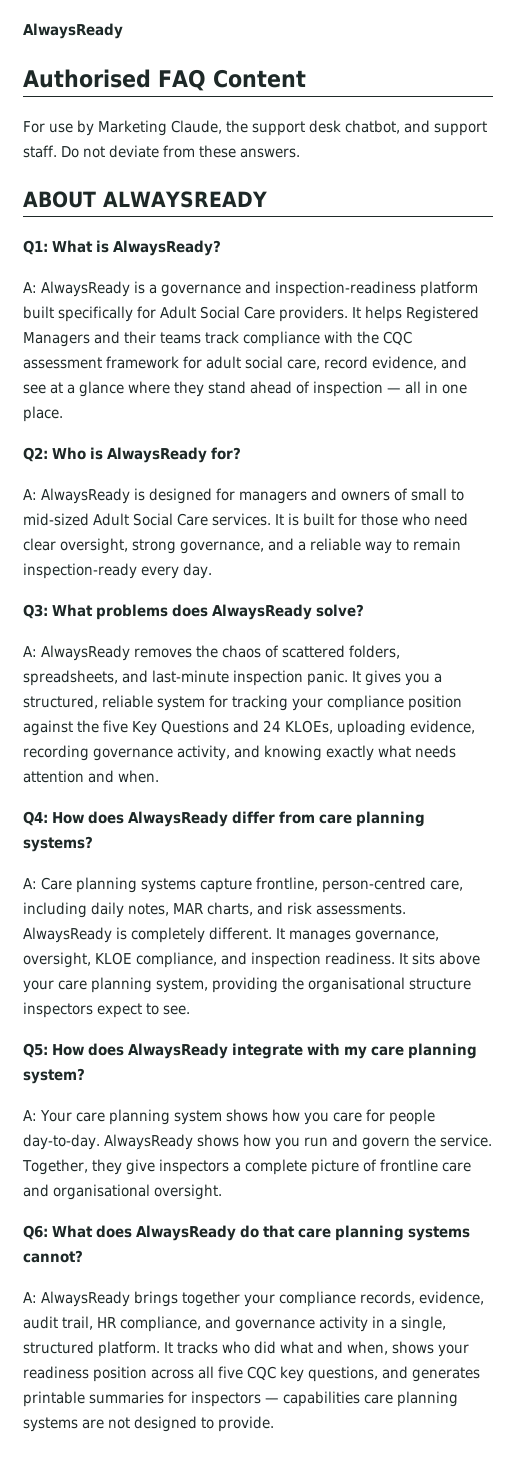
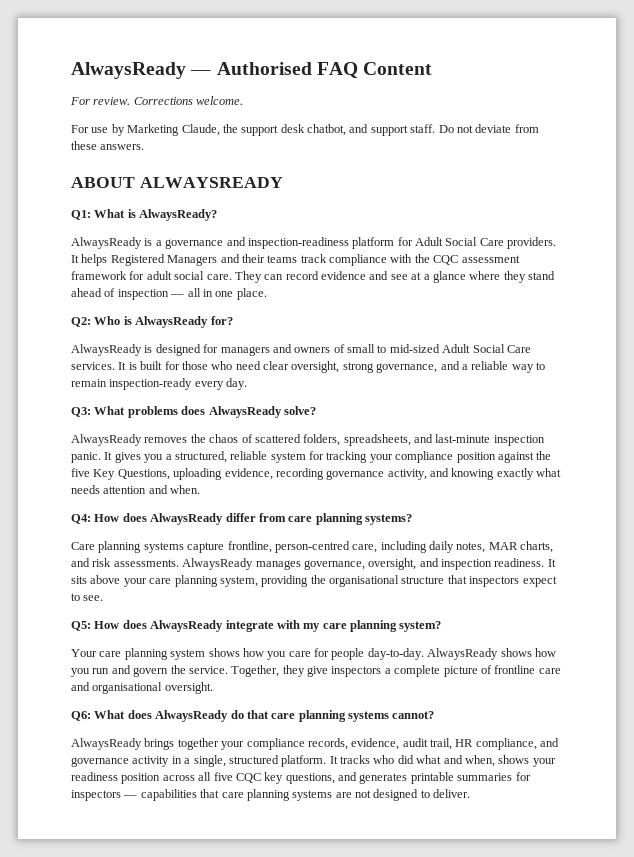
[23,23,123,39] AlwaysReady // -> [71,62,212,79] AlwaysReady —
(306, 78) none -> [70,96,244,105] // For review. Corrections welcome.
[23,282,37,293] A: -> (218, 215) none
[23,306,133,322] built specifically -> (395, 243) none
[287,356,437,370] care, record evidence, -> [206,271,366,283] care. They can record evidence
[23,489,37,500] A: -> (233, 320) none
[23,646,37,657] A: -> (316, 410) none
[161,720,333,734] Questions and 24 KLOEs, -> [117,469,170,480] Questions,
[23,878,37,889] A: -> (412, 519) none
[116,927,285,943] is completely different. It -> (254, 564) none
[95,952,217,968] KLOE compliance, -> (417, 564) none
(471, 984) none -> [447,575,467,584] that
[23,1110,37,1121] A: -> (442, 626) none
[23,1292,37,1303] A: -> (435, 715) none
(360, 1399) none -> [200,789,220,798] that
[218,1416,274,1432] provide. -> [433,789,471,798] deliver.

